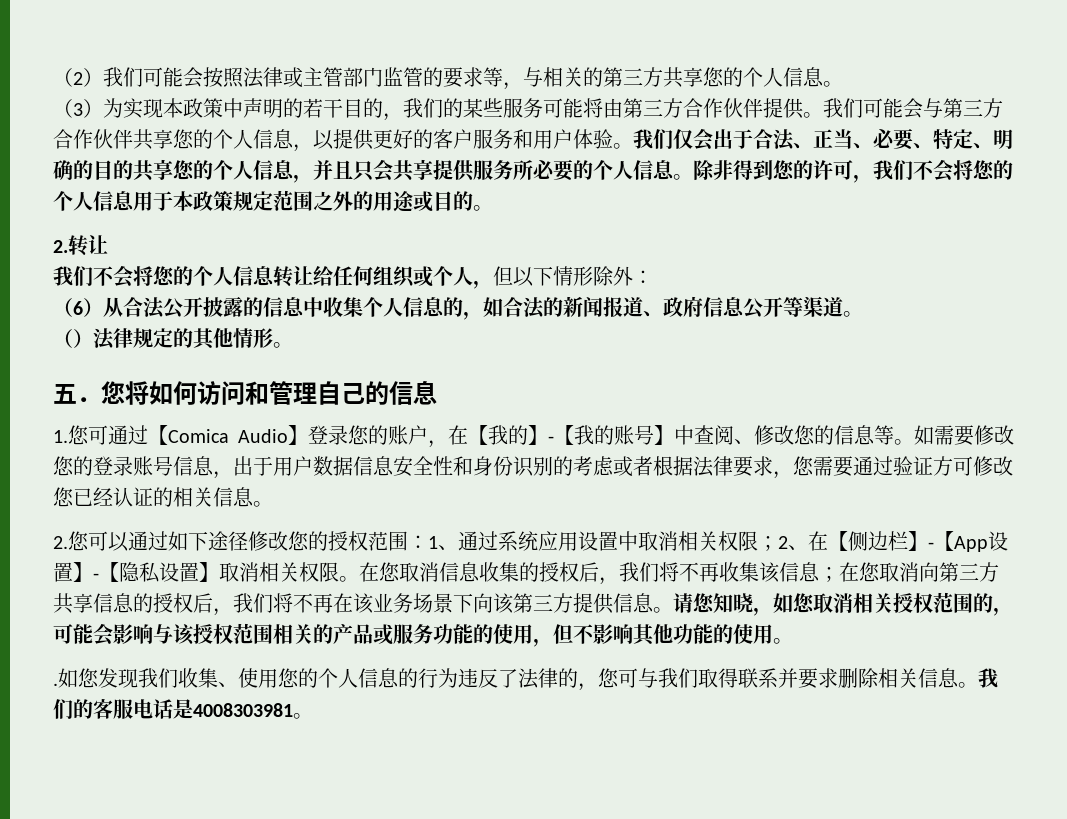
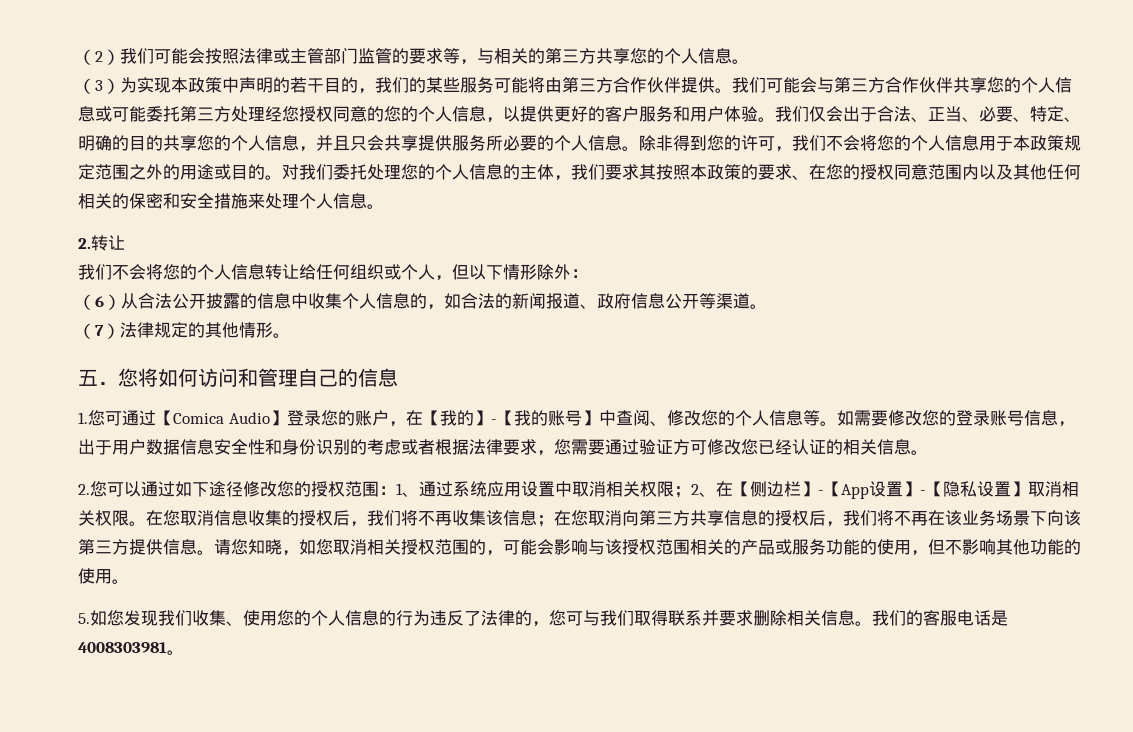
(294, 139) none -> [95,106,486,122] 或可能委托第三方处理经您授权同意的您的个人信息
(493, 208) none -> [282,164,1081,181] [78,193,384,209] 对我们委托处理您的个人信息的主体，我们要求其按照本政策的要求、在您的授权同意范围内以及其他任何相关的保密和安全措施来处理个人信息。
(73, 338) none -> [95,325,104,336] 7
(834, 435) none -> [734,410,769,426] 个人
[53,683,58,686] . -> [78,613,90,624] 5.

